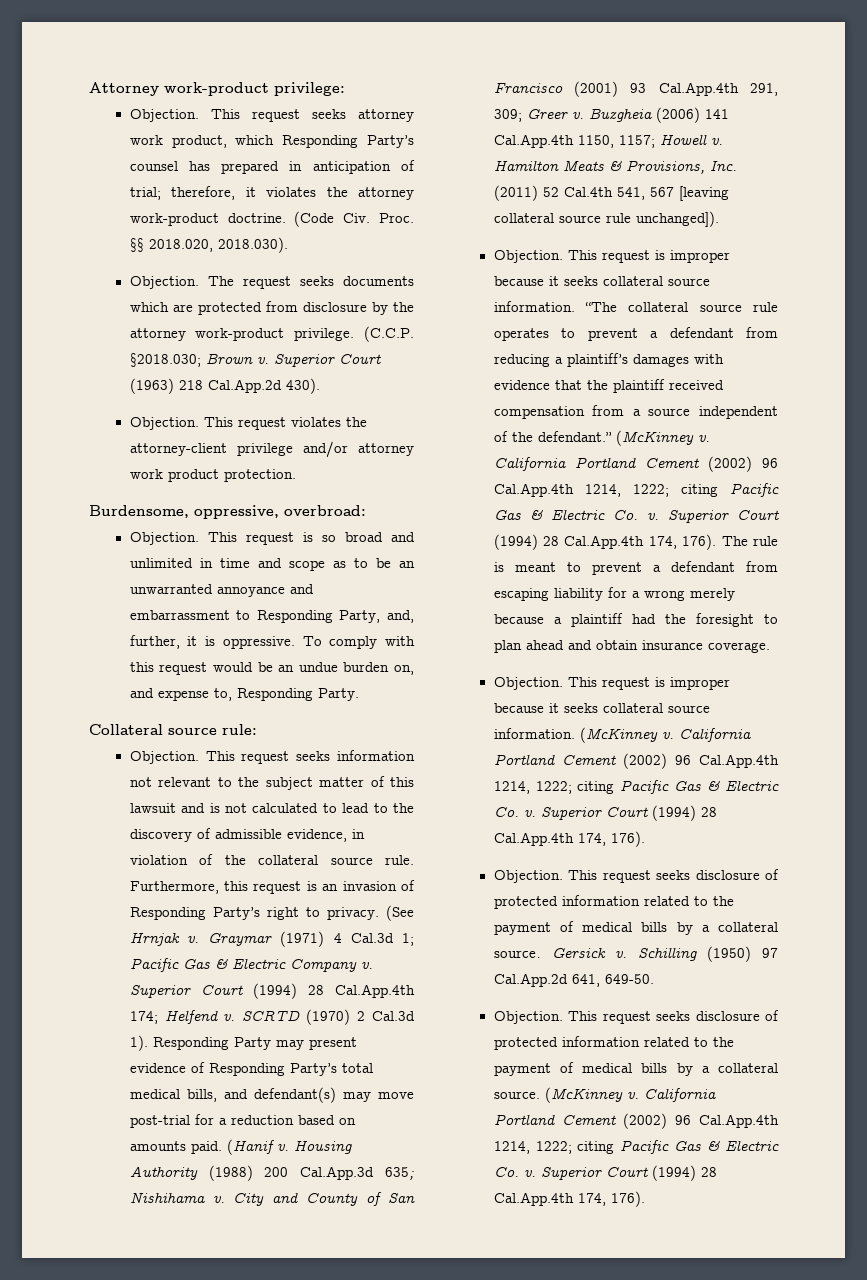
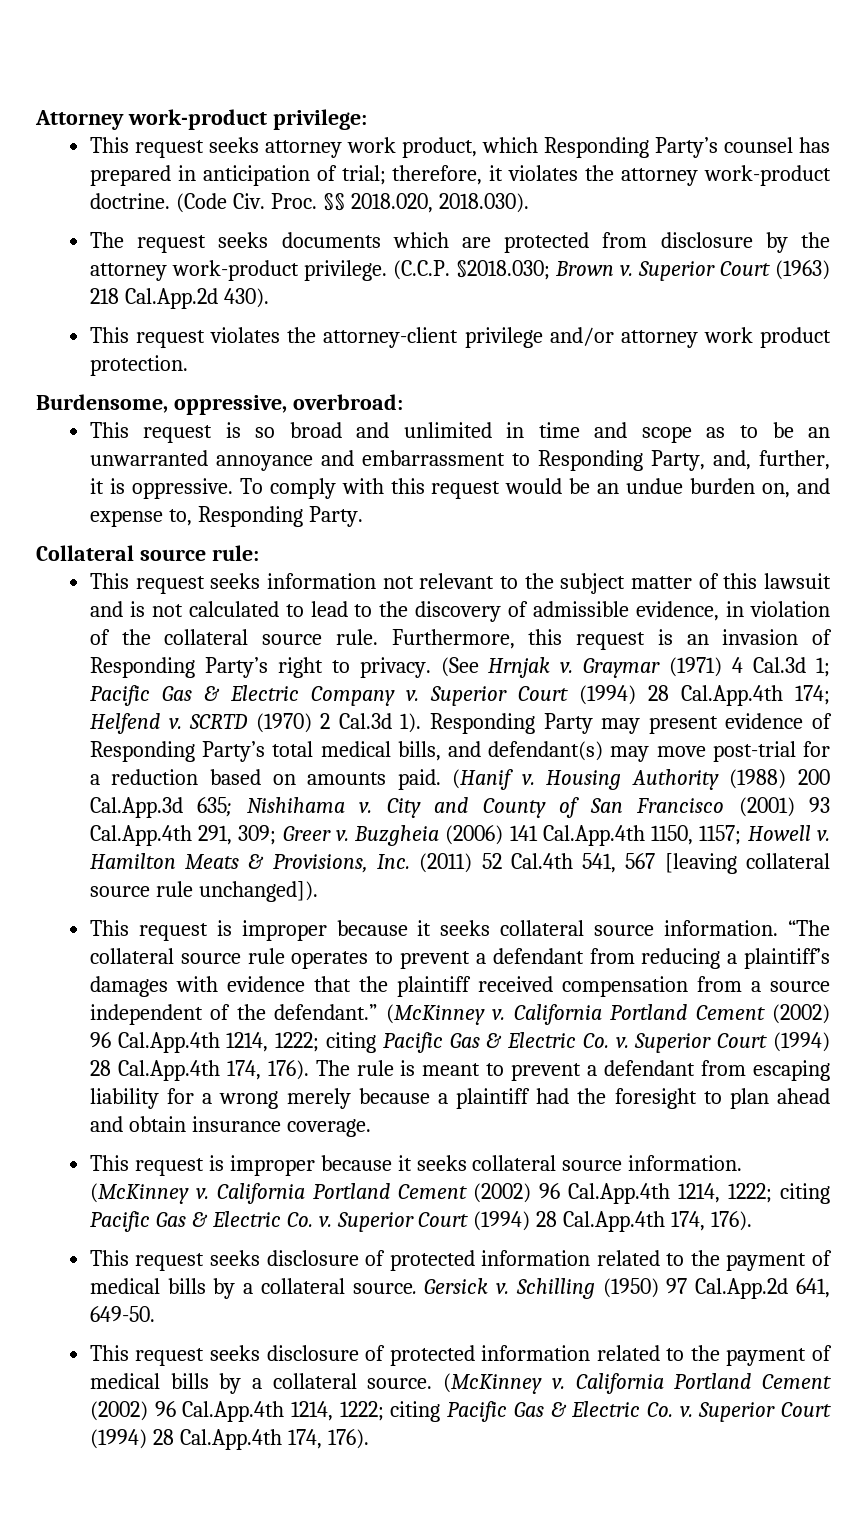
[129,109,199,122] Objection. -> (367, 119) none
[129,276,199,289] Objection. -> (529, 203) none
[129,417,199,430] Objection. -> (269, 298) none
[129,532,199,545] Objection. -> (403, 402) none
[129,751,199,764] Objection. -> (259, 553) none
[493,250,563,263] Objection. -> (318, 891) none
[493,677,563,690] Objection. -> (371, 1128) none
[493,870,563,883] Objection. -> (753, 1221) none
[493,1011,563,1024] Objection. -> (155, 1314) none

